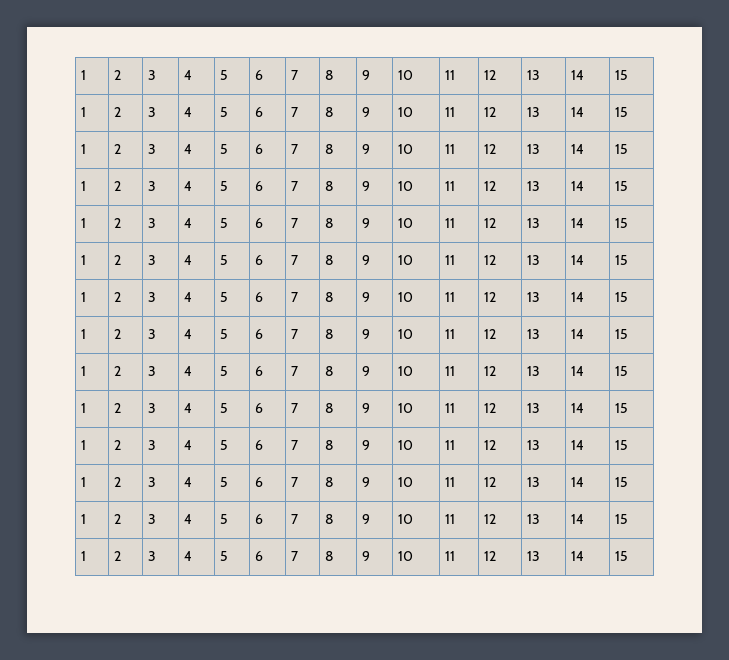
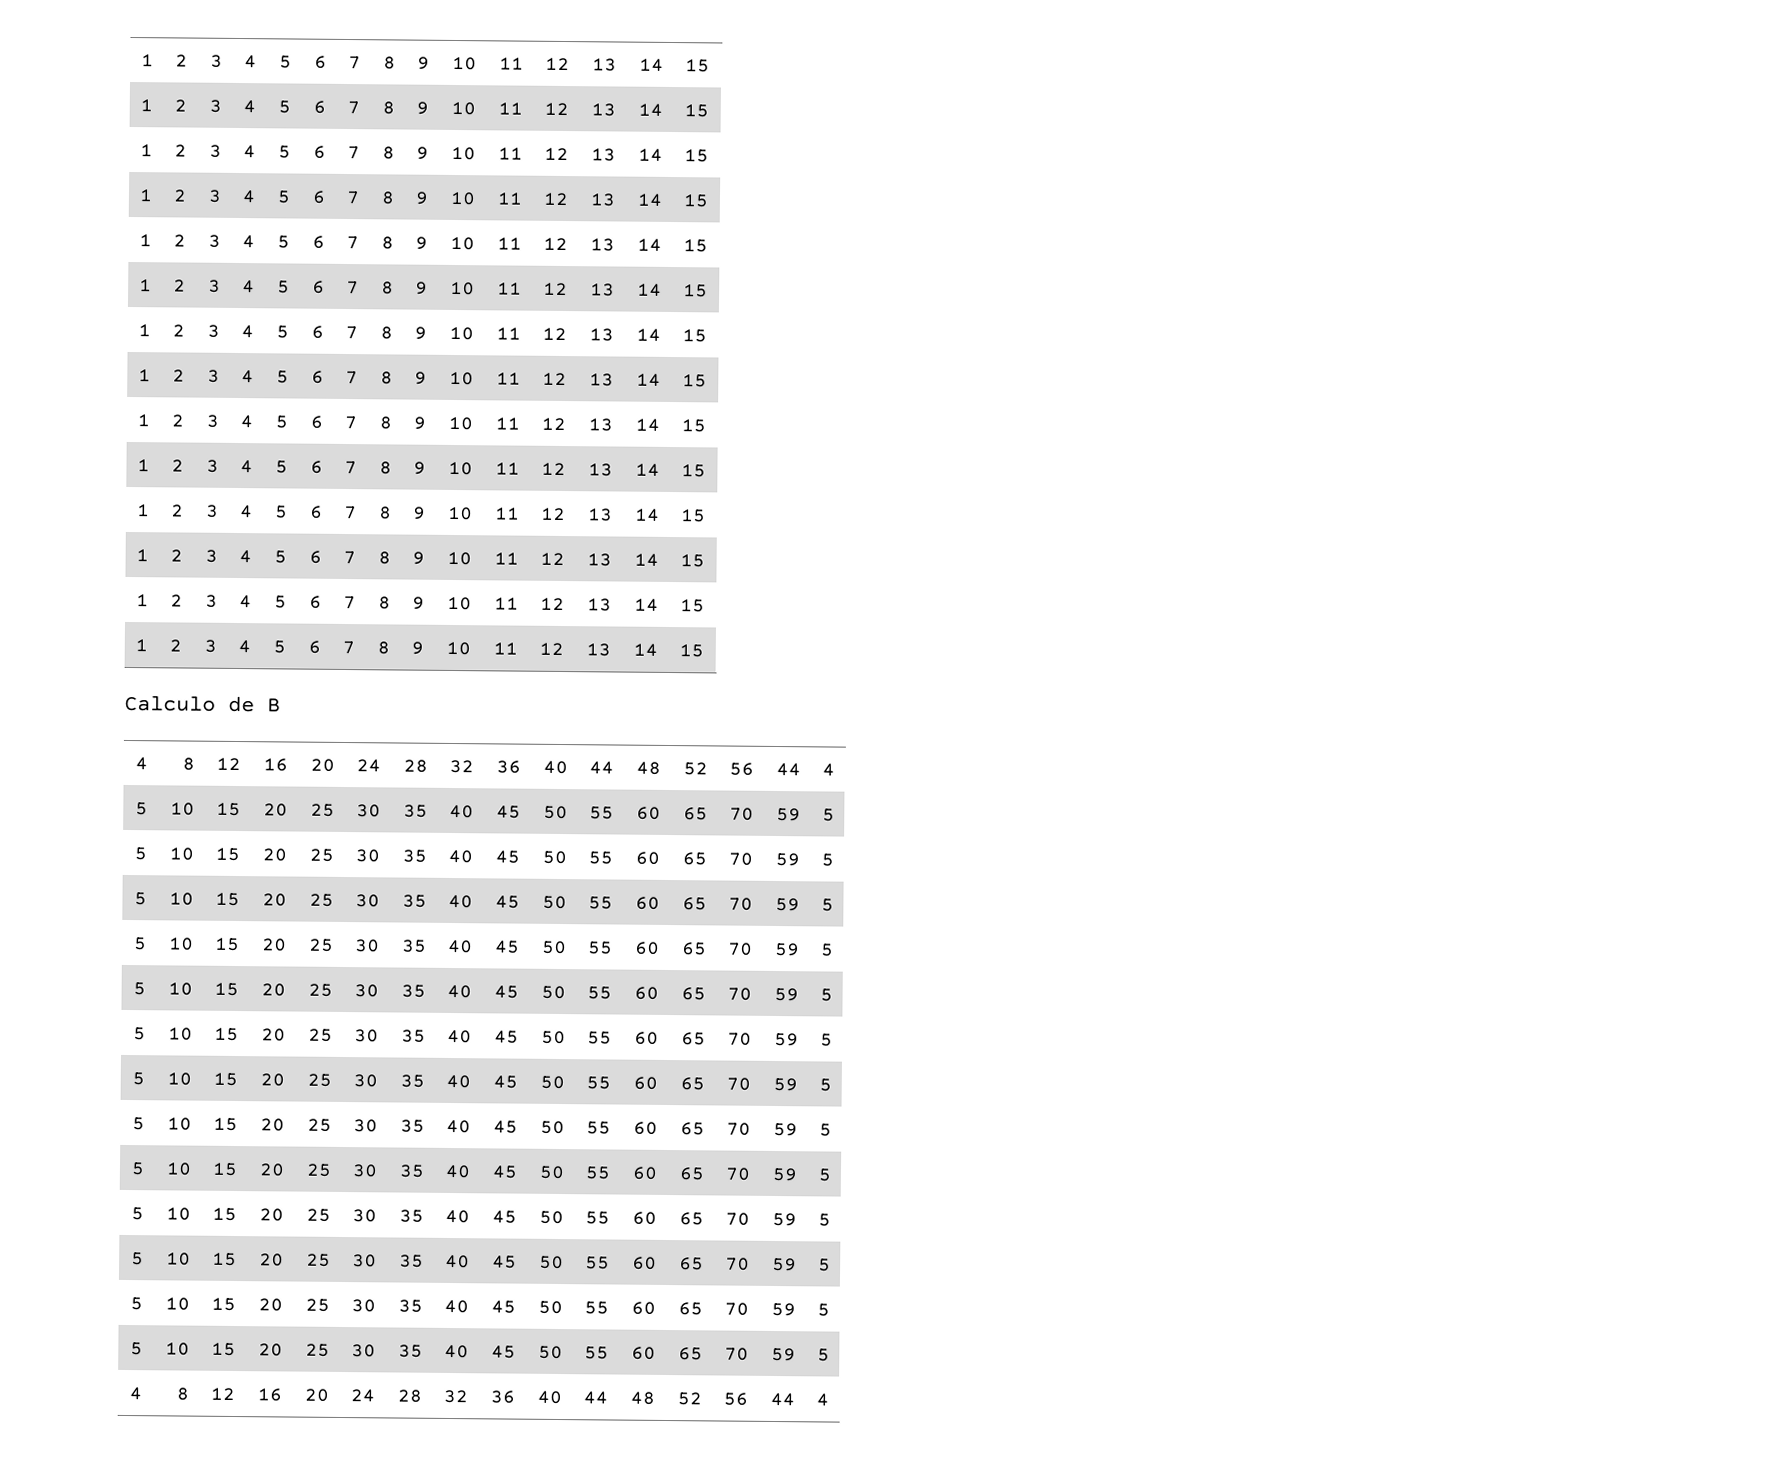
(629, 556) none -> [124,694,281,713] [135,757,149,771] [182,757,196,771] [216,757,242,771] [263,758,289,772] [310,758,336,772] [356,759,382,773] [403,759,429,773] [449,759,475,774] [496,760,522,774] [543,760,569,775] [589,761,615,775] [636,761,662,775] [683,762,709,776] [729,762,755,776] [776,762,802,777] [822,763,836,777] [135,802,149,816] [170,802,196,816] [216,802,242,817] [263,803,289,817] [310,803,336,817] [356,804,382,818] [403,804,429,818] [449,804,475,819] [496,805,522,819] [543,805,569,820] [589,806,615,820] [636,806,662,820] [683,807,709,821] [729,807,755,821] [776,807,802,822] [822,808,836,822] [134,847,148,861] [169,847,195,861] [215,847,241,862] [262,848,288,862] [309,848,335,862] [355,849,381,863] [402,849,428,863] [448,849,474,864] [495,850,521,864] [542,850,568,865] [588,851,614,865] [635,851,661,865] [682,852,708,866] [728,852,754,866] [775,852,801,867] [821,853,835,867] [134,892,148,906] [169,892,195,906] [215,892,241,907] [262,893,288,907] [309,893,335,907] [355,894,381,908] [402,894,428,908] [448,894,474,909] [495,895,521,909] [542,895,568,910] [588,896,614,910] [635,896,661,910] [682,897,708,911] [728,897,754,911] [775,897,801,912] [821,898,835,912] [133,937,148,951] [168,937,195,951] [214,937,241,952] [261,938,288,952] [308,938,335,952] [354,939,381,953] [401,939,428,953] [447,939,474,954] [494,940,521,954] [541,940,568,955] [587,941,614,955] [634,941,661,955] [681,942,708,956] [727,942,754,956] [774,942,801,957] [820,943,835,957] [133,982,147,996] [168,982,194,996] [214,982,240,997] [261,983,287,997] [308,983,334,997] [354,984,380,998] [401,984,427,998] [447,984,473,999] [494,985,520,999] [541,985,567,1000] [587,986,613,1000] [634,986,660,1000] [681,987,707,1001] [727,987,753,1001] [774,987,800,1002] [820,988,834,1002] [133,1027,147,1041] [168,1027,194,1041] [214,1027,240,1042] [261,1028,287,1042] [308,1028,334,1042] [354,1029,380,1043] [401,1029,427,1043] [447,1029,473,1044] [494,1030,520,1044] [541,1030,567,1045] [587,1031,613,1045] [634,1031,660,1045] [681,1032,707,1046] [727,1032,753,1046] [774,1032,800,1047] [820,1033,834,1047] [132,1072,146,1086] [167,1072,193,1086] [213,1072,239,1087] [260,1073,286,1087] [307,1073,333,1087] [353,1074,379,1088] [400,1074,426,1088] [446,1074,472,1089] [493,1075,519,1089] [540,1075,566,1090] [586,1076,612,1090] [633,1076,659,1090] [680,1077,706,1091] [726,1077,752,1091] [773,1077,799,1092] [819,1078,833,1092] [132,1117,146,1131] [167,1117,193,1131] [213,1117,239,1132] [260,1118,286,1132] [307,1118,333,1132] [353,1119,379,1133] [400,1119,426,1133] [446,1119,472,1134] [493,1120,519,1134] [540,1120,566,1135] [586,1121,612,1135] [633,1121,659,1135] [680,1122,706,1136] [726,1122,752,1136] [773,1122,799,1137] [819,1123,833,1137] [131,1162,146,1176] [166,1162,193,1176] [212,1162,239,1177] [259,1163,286,1177] [306,1163,333,1177] [352,1164,379,1178] [399,1164,426,1178] [445,1164,472,1179] [492,1165,519,1179] [539,1165,566,1180] [585,1166,612,1180] [632,1166,659,1180] [679,1167,706,1181] [725,1167,752,1181] [772,1167,799,1182] [818,1168,833,1182] [131,1207,145,1221] [166,1207,192,1221] [212,1207,238,1222] [259,1208,285,1222] [306,1208,332,1222] [352,1209,378,1223] [399,1209,425,1223] [445,1209,471,1224] [492,1210,518,1224] [539,1210,565,1225] [585,1211,611,1225] [632,1211,658,1225] [679,1212,705,1226] [725,1212,751,1226] [772,1212,798,1227] [818,1213,832,1227] [131,1252,145,1266] [166,1252,192,1266] [212,1252,238,1267] [259,1253,285,1267] [306,1253,332,1267] [352,1254,378,1268] [399,1254,425,1268] [445,1254,471,1269] [492,1255,518,1269] [539,1255,565,1270] [585,1256,611,1270] [632,1256,658,1270] [679,1257,705,1271] [725,1257,751,1271] [772,1257,798,1272] [818,1258,832,1272] [130,1297,144,1311] [165,1297,191,1311] [211,1297,237,1312] [258,1298,284,1312] [305,1298,331,1312] [351,1299,377,1313] [398,1299,424,1313] [444,1299,470,1314] [491,1300,517,1314] [538,1300,564,1315] [584,1301,610,1315] [631,1301,657,1315] [678,1302,704,1316] [724,1302,750,1316] [771,1302,797,1317] [817,1303,831,1317] [130,1342,144,1356] [165,1342,191,1356] [211,1342,237,1357] [258,1343,284,1357] [305,1343,331,1357] [351,1344,377,1358] [398,1344,424,1358] [444,1344,470,1359] [491,1345,517,1359] [538,1345,564,1360] [584,1346,610,1360] [631,1346,657,1360] [678,1347,704,1361] [724,1347,750,1361] [771,1347,797,1362] [817,1348,831,1362] [129,1387,143,1401] [176,1387,190,1401] [210,1387,236,1401] [257,1388,283,1402] [304,1388,330,1402] [350,1389,376,1403] [397,1389,423,1403] [443,1389,469,1404] [490,1390,516,1404] [537,1390,563,1405] [583,1391,609,1405] [630,1391,656,1405] [677,1392,703,1406] [723,1392,749,1406] [770,1392,796,1407] [816,1393,830,1407] // Calculo de B // 4 | 8 | 12 | 16 | 20 | 24 | 28 | 32 | 36 | 40 | 44 | 48 | 52 | 56 | 44 | 4 // 5 | 10 | 15 | 20 | 25 | 30 | 35 | 40 | 45 | 50 | 55 | 60 | 65 | 70 | 59 | 5 // 5 | 10 | 15 | 20 | 25 | 30 | 35 | 40 | 45 | 50 | 55 | 60 | 65 | 70 | 59 | 5 // 5 | 10 | 15 | 20 | 25 | 30 | 35 | 40 | 45 | 50 | 55 | 60 | 65 | 70 | 59 | 5 // 5 | 10 | 15 | 20 | 25 | 30 | 35 | 40 | 45 | 50 | 55 | 60 | 65 | 70 | 59 | 5 // 5 | 10 | 15 | 20 | 25 | 30 | 35 | 40 | 45 | 50 | 55 | 60 | 65 | 70 | 59 | 5 // 5 | 10 | 15 | 20 | 25 | 30 | 35 | 40 | 45 | 50 | 55 | 60 | 65 | 70 | 59 | 5 // 5 | 10 | 15 | 20 | 25 | 30 | 35 | 40 | 45 | 50 | 55 | 60 | 65 | 70 | 59 | 5 // 5 | 10 | 15 | 20 | 25 | 30 | 35 | 40 | 45 | 50 | 55 | 60 | 65 | 70 | 59 | 5 // 5 | 10 | 15 | 20 | 25 | 30 | 35 | 40 | 45 | 50 | 55 | 60 | 65 | 70 | 59 | 5 // 5 | 10 | 15 | 20 | 25 | 30 | 35 | 40 | 45 | 50 | 55 | 60 | 65 | 70 | 59 | 5 // 5 | 10 | 15 | 20 | 25 | 30 | 35 | 40 | 45 | 50 | 55 | 60 | 65 | 70 | 59 | 5 // 5 | 10 | 15 | 20 | 25 | 30 | 35 | 40 | 45 | 50 | 55 | 60 | 65 | 70 | 59 | 5 // 5 | 10 | 15 | 20 | 25 | 30 | 35 | 40 | 45 | 50 | 55 | 60 | 65 | 70 | 59 | 5 // 4 | 8 | 12 | 16 | 20 | 24 | 28 | 32 | 36 | 40 | 44 | 48 | 52 | 56 | 44 | 4

